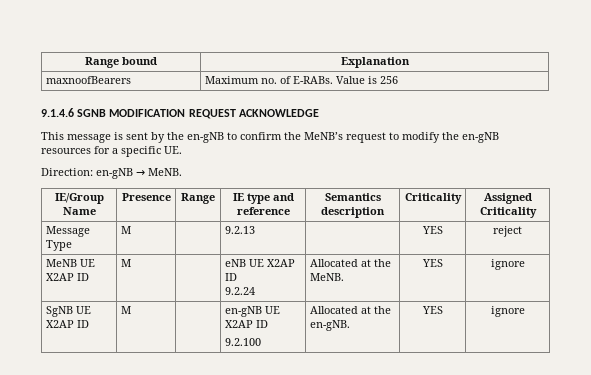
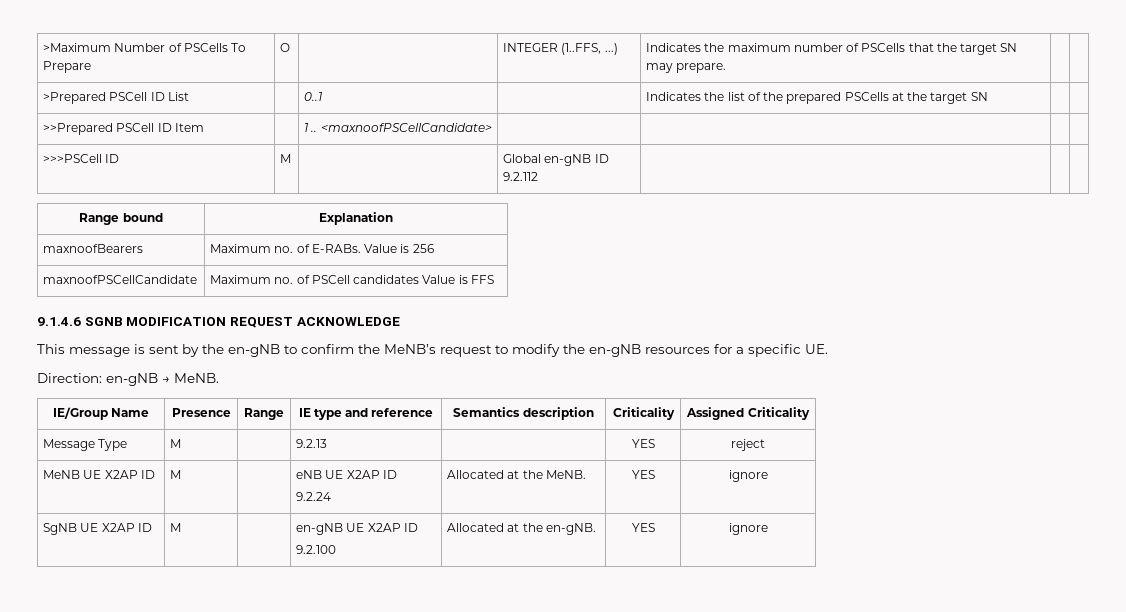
(85, 62) none -> [43,43,247,52] [43,61,92,73] [280,43,291,52] [503,43,618,55] [646,43,1018,55] [646,63,727,73] [43,92,189,104] [304,92,323,101] [646,92,988,104] [43,123,204,135] [304,123,492,132] [43,154,120,163] [280,154,292,163] [503,154,609,166] [503,172,539,181] >Maximum Number of PSCells To Prepare | O | | INTEGER (1..FFS, ...) | Indicates the maximum number of PSCells that the target SN may prepare. | | // >Prepared PSCell ID List | | 0..1 | | Indicates the list of the prepared PSCells at the target SN | | // >>Prepared PSCell ID Item | | 1 .. <maxnoofPSCellCandidate> | | | | // >>>PSCell ID | M | | Global en-gNB ID 9.2.112 | | | //
(398, 80) none -> [43,275,198,284] [210,275,494,284] // maxnoofPSCellCandidate | Maximum no. of PSCell candidates Value is FFS

